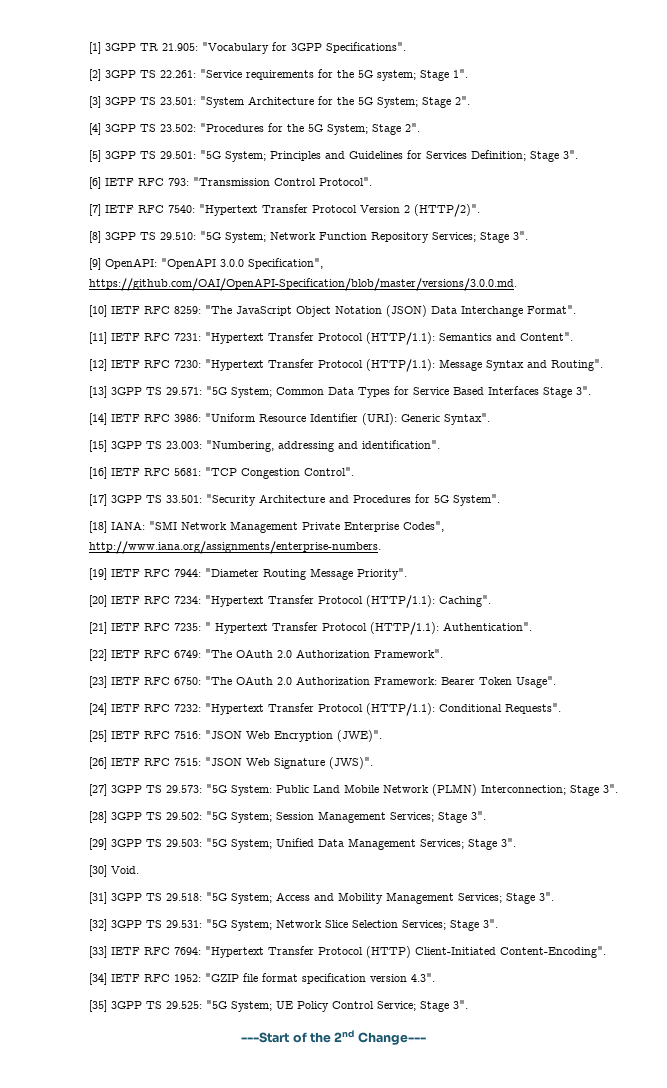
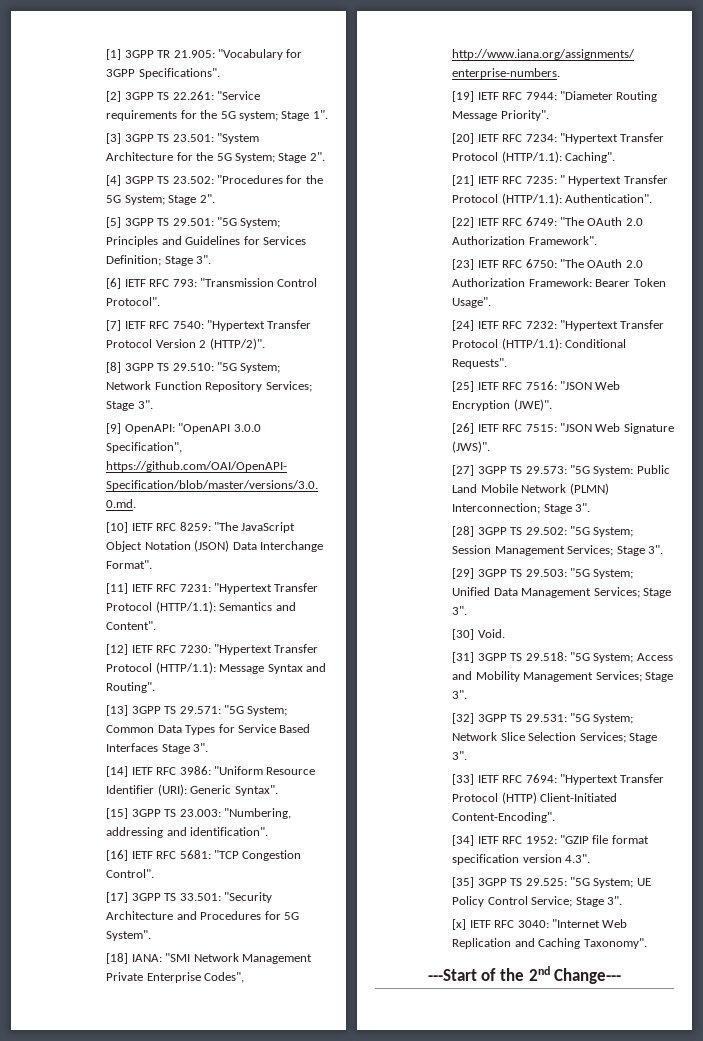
(469, 1004) none -> [452,919,628,930] [452,938,647,949] // [x] IETF RFC 3040: "Internet Web Replication and Caching Taxonomy".

